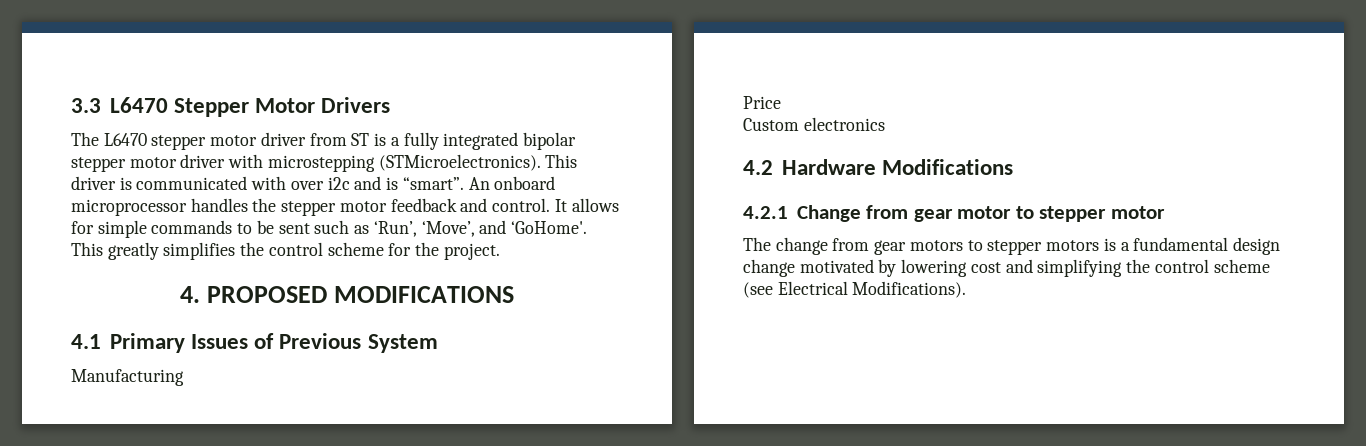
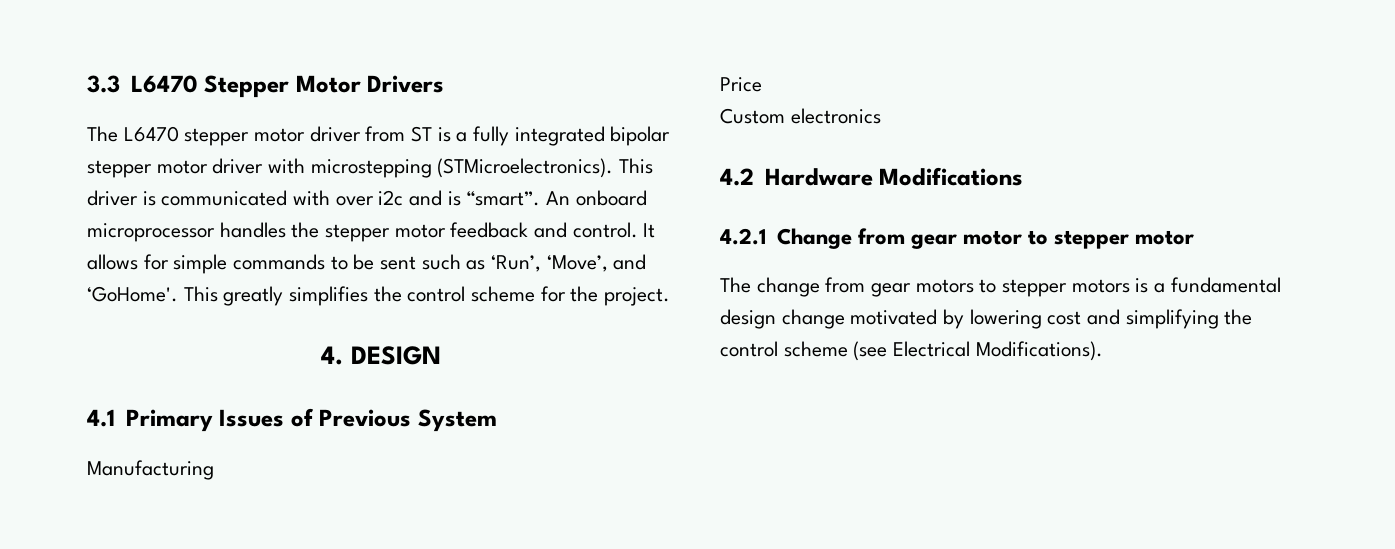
[207,286,514,303] PROPOSED MODIFICATIONS -> [350,346,441,365] DESIGN

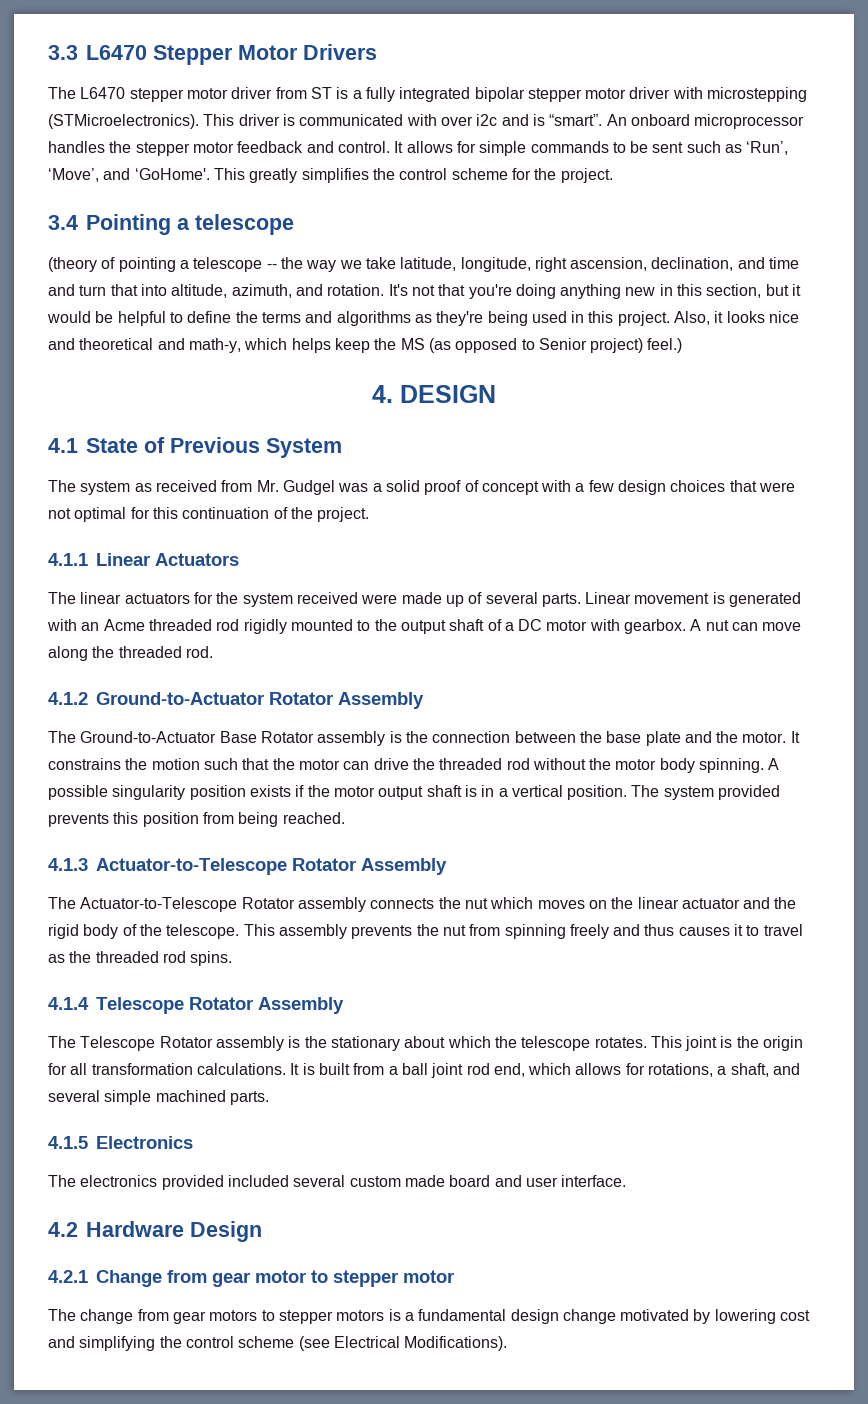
(671, 296) none -> [48,214,294,235] [48,257,800,272] [48,284,802,299] [47,311,800,326] [48,338,683,353] // 3.4 Pointing a telescope // (theory of pointing a telescope -- the way we take latitude, longitude, right ascension, declination, and time and turn that into altitude, azimuth, and rotation. It's not that you're doing anything new in this section, but it would be helpful to define the terms and algorithms as they're being used in this project. Also, it looks nice and theoretical and math-y, which helps keep the MS (as opposed to Senior project) feel.)
[125,409,285,432] Primary Issues -> [86,438,138,453] State
[87,460,214,480] [720,77,762,92] [720,108,881,124] Manufacturing // Price // Custom electronics -> [48,480,796,495] [48,507,370,522] [48,553,239,566] [48,592,802,607] [47,619,802,634] [48,646,213,661] [48,692,424,709] [48,731,800,746] [48,758,780,773] [48,785,781,800] [48,812,345,827] [48,858,447,875] [48,897,797,912] [48,924,803,939] [48,951,233,966] [48,997,344,1014] [48,1036,804,1051] [48,1063,801,1078] [48,1090,269,1105] [48,1136,193,1149] [48,1175,627,1190] The system as received from Mr. Gudgel was a solid proof of concept with a few design choices that were not optimal for this continuation of the project. // 4.1.1 Linear Actuators // The linear actuators for the system received were made up of several parts. Linear movement is generated with an Acme threaded rod rigidly mounted to the output shaft of a DC motor with gearbox. A nut can move along the threaded rod. // 4.1.2 Ground-to-Actuator Rotator Assembly // The Ground-to-Actuator Base Rotator assembly is the connection between the base plate and the motor. It constrains the motion such that the motor can drive the threaded rod without the motor body spinning. A possible singularity position exists if the motor output shaft is in a vertical position. The system provided prevents this position from being reached. // 4.1.3 Actuator-to-Telescope Rotator Assembly // The Actuator-to-Telescope Rotator assembly connects the nut which moves on the linear actuator and the rigid body of the telescope. This assembly prevents the nut from spinning freely and thus causes it to travel as the threaded rod spins. // 4.1.4 Telescope Rotator Assembly // The Telescope Rotator assembly is the stationary about which the telescope rotates. This joint is the origin for all transformation calculations. It is built from a ball joint rod end, which allows for rotations, a shaft, and several simple machined parts. // 4.1.5 Electronics // The electronics provided included several custom made board and user interface.
[879,167,1024,186] Modifications -> [190,1221,262,1242] Design

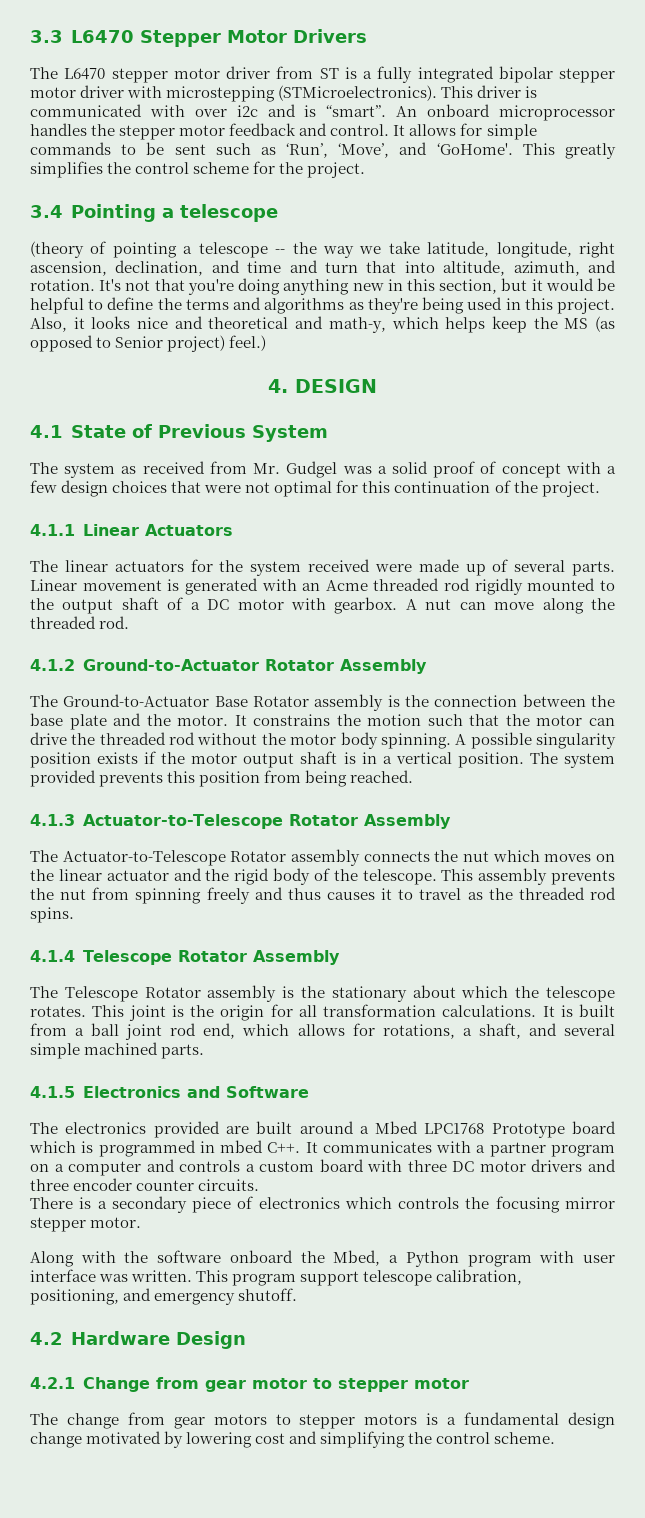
(193, 1142) none -> [186,1086,309,1098] and Software
[227,1175,627,1187] included several custom made board and user interface. -> [225,1121,616,1138] [29,1140,615,1157] [30,1159,617,1176] [30,1178,260,1191] [30,1196,615,1213] [30,1217,142,1232] [30,1250,616,1267] [30,1269,523,1286] [30,1288,298,1305] are built around a Mbed LPC1768 Prototype board which is programmed in mbed C++. It communicates with a partner program on a computer and controls a custom board with three DC motor drivers and three encoder counter circuits. // There is a secondary piece of electronics which controls the focusing mirror stepper motor. // Along with the software onboard the Mbed, a Python program with user interface was written. This program support telescope calibration, positioning, and emergency shutoff.
[238,1336,508,1351] scheme (see Electrical Modifications). -> [494,1432,556,1444] scheme.

